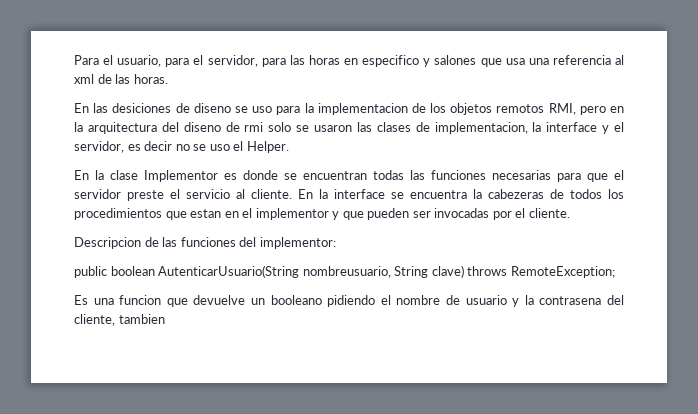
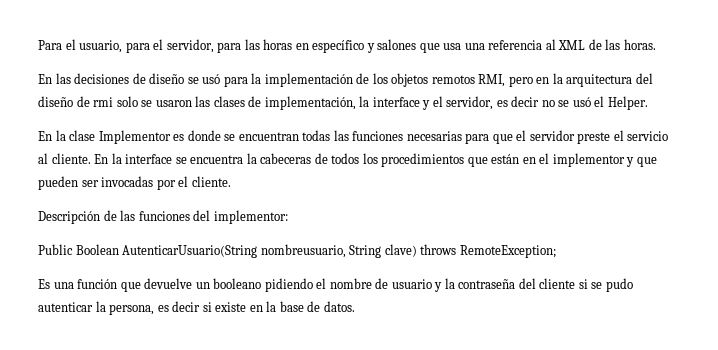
[362,55,420,67] especifico -> [312,40,365,53] específico
[74,74,94,84] xml -> [558,40,586,50] XML
[112,103,273,113] desiciones de diseno se uso -> [74,73,221,84] decisiones de diseño se usó
[317,103,408,115] implementacion -> [264,73,353,87] implementación
[183,122,221,132] diseno -> [38,96,73,107] diseño
[434,122,528,134] implementacion, -> [264,96,356,110] implementación,
[209,144,230,151] uso -> [572,97,591,107] usó
[488,189,544,199] cabezeras -> [260,153,312,164] cabeceras
[190,209,222,218] estan -> [491,154,520,164] están
[74,237,141,249] Descripcion -> [38,211,100,224] Descripción
[74,266,155,278] public boolean -> [38,244,119,255] Public Boolean
[119,295,162,305] funcion -> [77,279,118,289] función
[539,295,625,305] [74,314,165,326] contrasena del cliente, tambien -> [458,278,633,292] [38,301,355,315] contraseña del cliente si se pudo autenticar la persona, es decir si existe en la base de datos.

